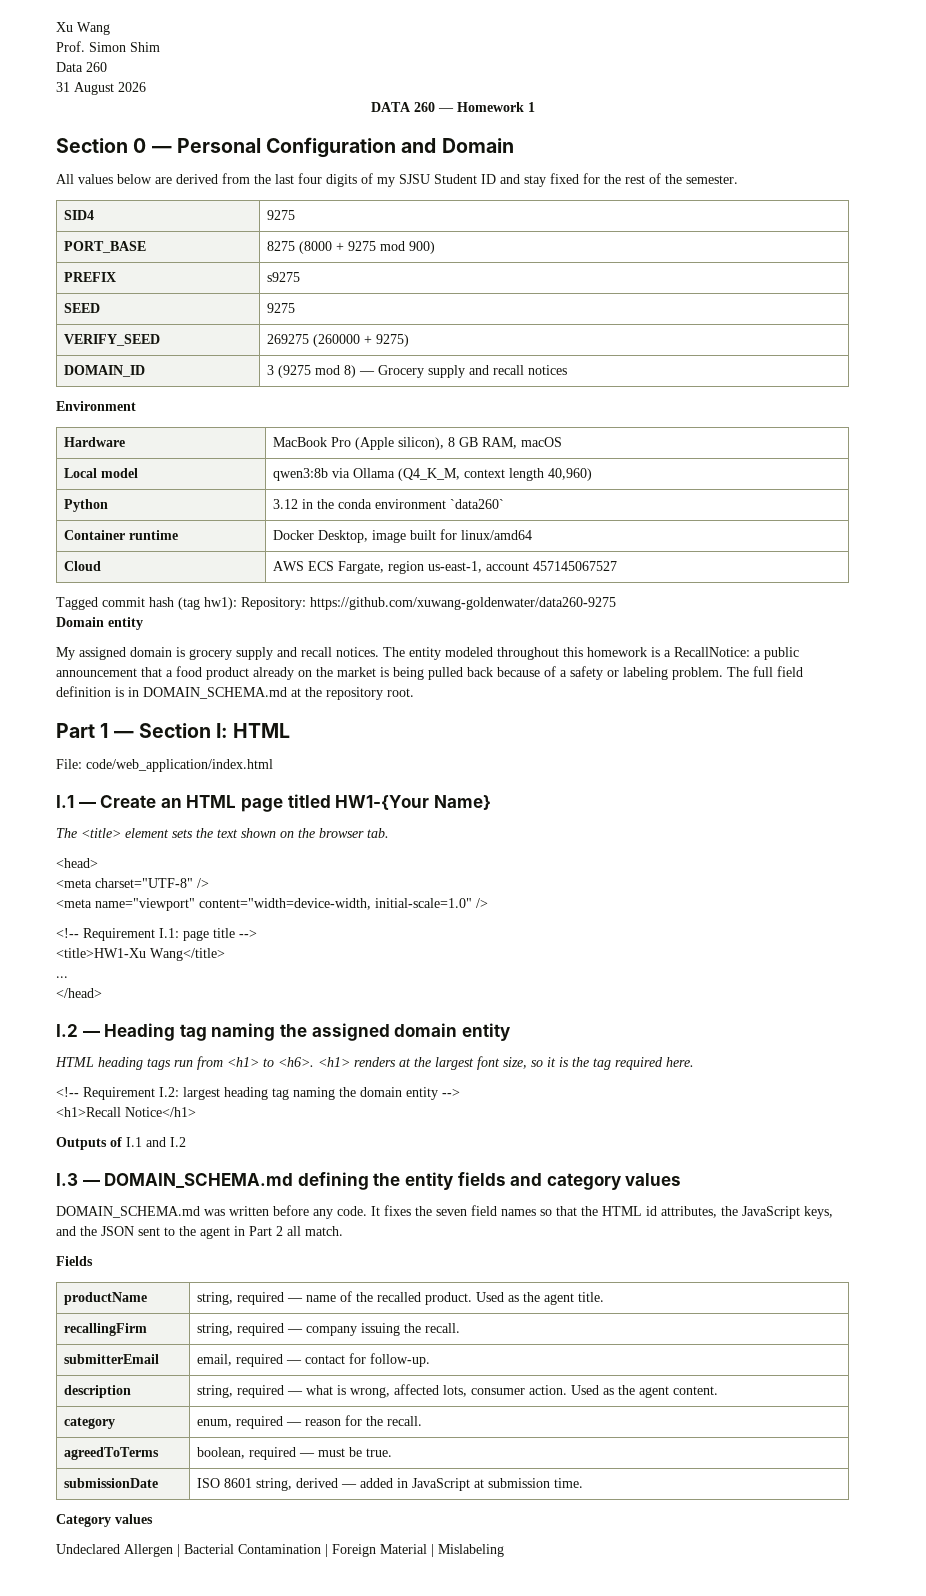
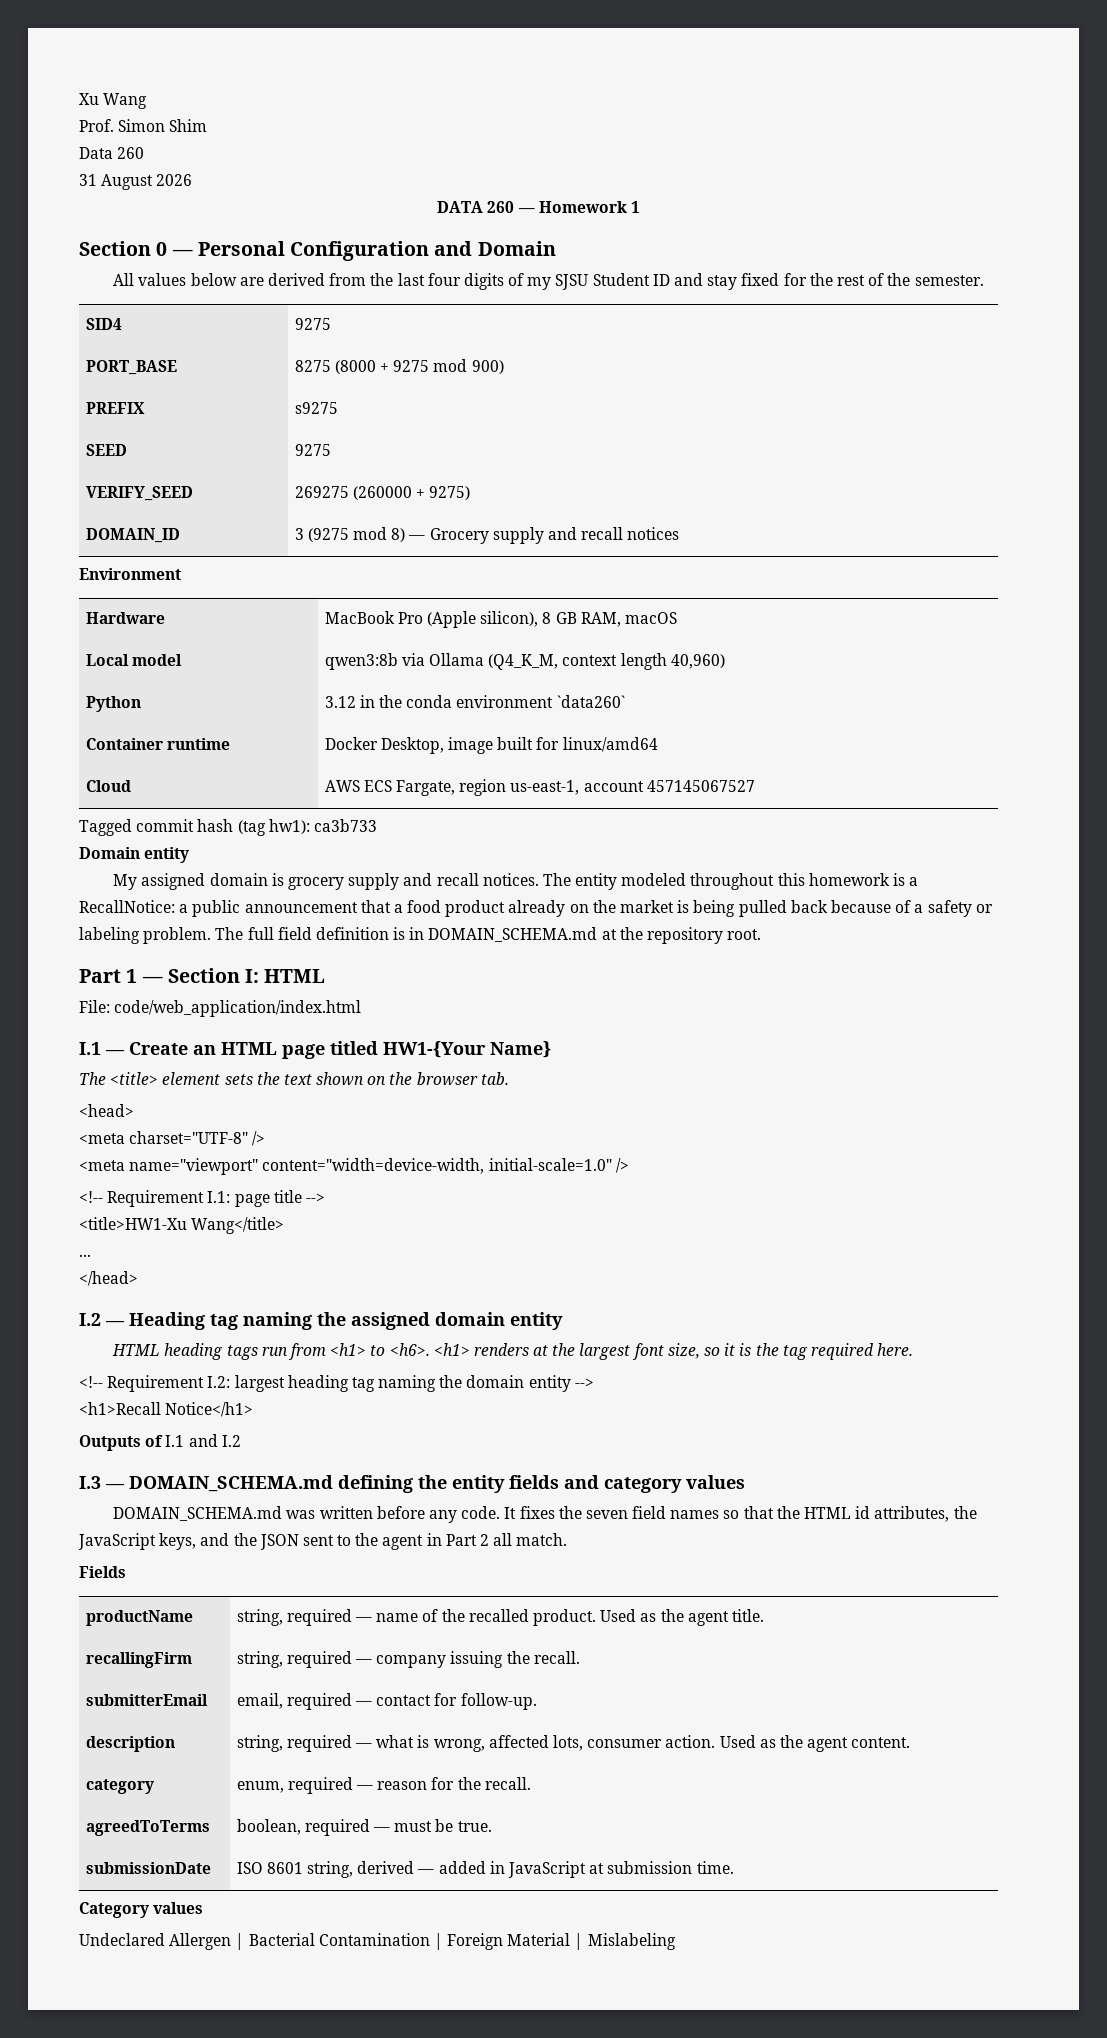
[241,597,616,610] Repository: https://github.com/xuwang-goldenwater/data260-9275 -> [313,819,377,832] ca3b733

